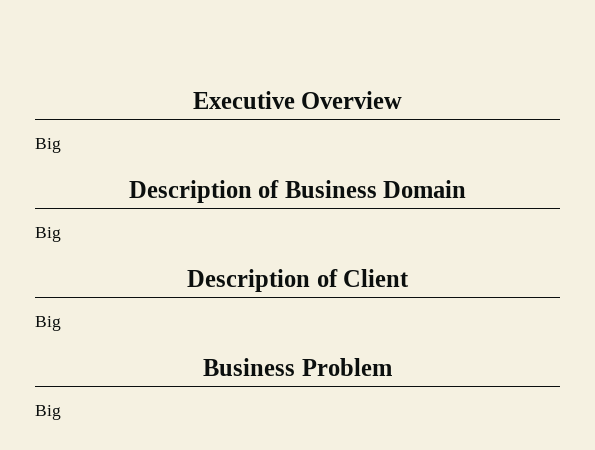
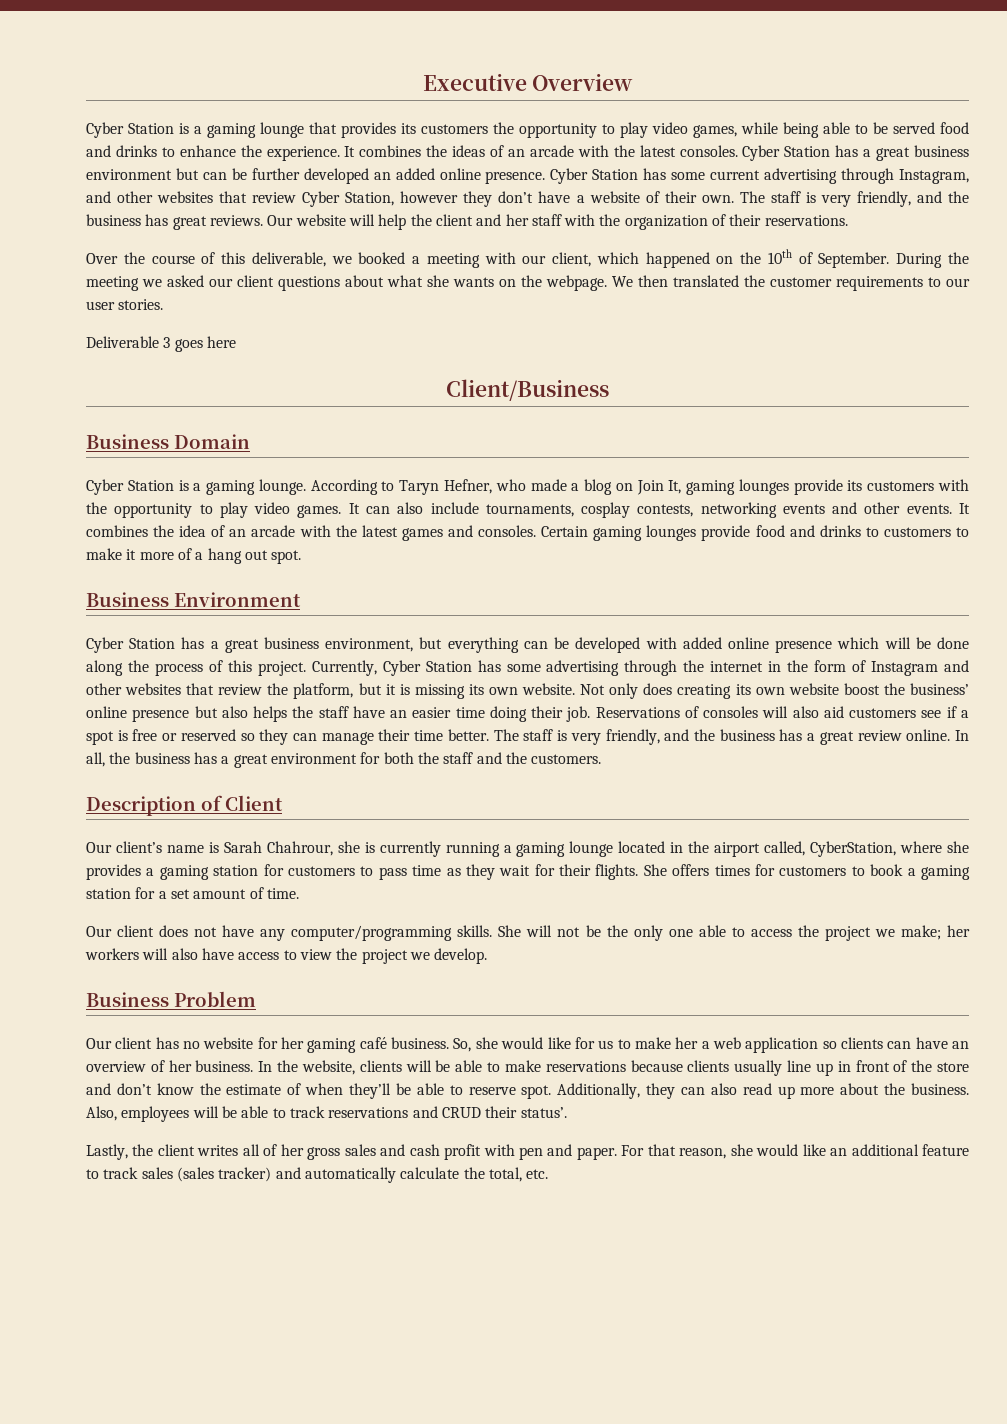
[35,138,61,153] [128,180,467,203] [35,227,61,242] [186,269,410,292] [35,316,61,331] [203,358,392,376] [35,405,61,420] Big // Description of Business Domain // Big // Description of Client // Big // Business Problem // Big -> [86,122,969,138] [86,145,969,161] [86,168,970,184] [86,191,969,207] [86,214,848,230] [86,249,970,268] [86,275,970,291] [86,299,164,310] [86,336,236,352] [446,379,609,401] [86,434,250,449] [86,479,969,495] [86,502,971,518] [86,525,969,541] [86,548,302,564] [86,592,301,607] [86,637,970,653] [86,660,970,676] [86,683,970,699] [86,706,969,722] [86,729,970,745] [86,752,602,768] [86,795,283,816] [86,841,970,857] [86,864,971,880] [86,887,299,899] [86,925,970,941] [85,948,488,964] [86,991,256,1007] [86,1037,969,1053] [86,1060,970,1076] [86,1083,970,1099] [86,1106,567,1122] [86,1144,970,1160] [86,1167,549,1183] Cyber Station is a gaming lounge that provides its customers the opportunity to play video games, while being able to be served food and drinks to enhance the experience. It combines the ideas of an arcade with the latest consoles. Cyber Station has a great business environment but can be further developed an added online presence. Cyber Station has some current advertising through Instagram, and other websites that review Cyber Station, however they don’t have a website of their own. The staff is very friendly, and the business has great reviews. Our website will help the client and her staff with the organization of their reservations. // Over the course of this deliverable, we booked a meeting with our client, which happened on the 10th of September. During the meeting we asked our client questions about what she wants on the webpage. We then translated the customer requirements to our user stories. // Deliverable 3 goes here // Client/Business // Business Domain // Cyber Station is a gaming lounge. According to Taryn Hefner, who made a blog on Join It, gaming lounges provide its customers with the opportunity to play video games. It can also include tournaments, cosplay contests, networking events and other events. It combines the idea of an arcade with the latest games and consoles. Certain gaming lounges provide food and drinks to customers to make it more of a hang out spot. // Business Environment // Cyber Station has a great business environment, but everything can be developed with added online presence which will be done along the process of this project. Currently, Cyber Station has some advertising through the internet in the form of Instagram and other websites that review the platform, but it is missing its own website. Not only does creating its own website boost the business’ online presence but also helps the staff have an easier time doing their job. Reservations of consoles will also aid customers see if a spot is free or reserved so they can manage their time better. The staff is very friendly, and the business has a great review online. In all, the business has a great environment for both the staff and the customers. // Description of Client // Our client’s name is Sarah Chahrour, she is currently running a gaming lounge located in the airport called, CyberStation, where she provides a gaming station for customers to pass time as they wait for their flights. She offers times for customers to book a gaming station for a set amount of time. // Our client does not have any computer/programming skills. She will not be the only one able to access the project we make; her workers will also have access to view the project we develop. // Business Problem // Our client has no website for her gaming café business. So, she would like for us to make her a web application so clients can have an overview of her business. In the website, clients will be able to make reservations because clients usually line up in front of the store and don’t know the estimate of when they’ll be able to reserve spot. Additionally, they can also read up more about the business. Also, employees will be able to track reservations and CRUD their status’. // Lastly, the client writes all of her gross sales and cash profit with pen and paper. For that reason, she would like an additional feature to track sales (sales tracker) and automatically calculate the total, etc.

